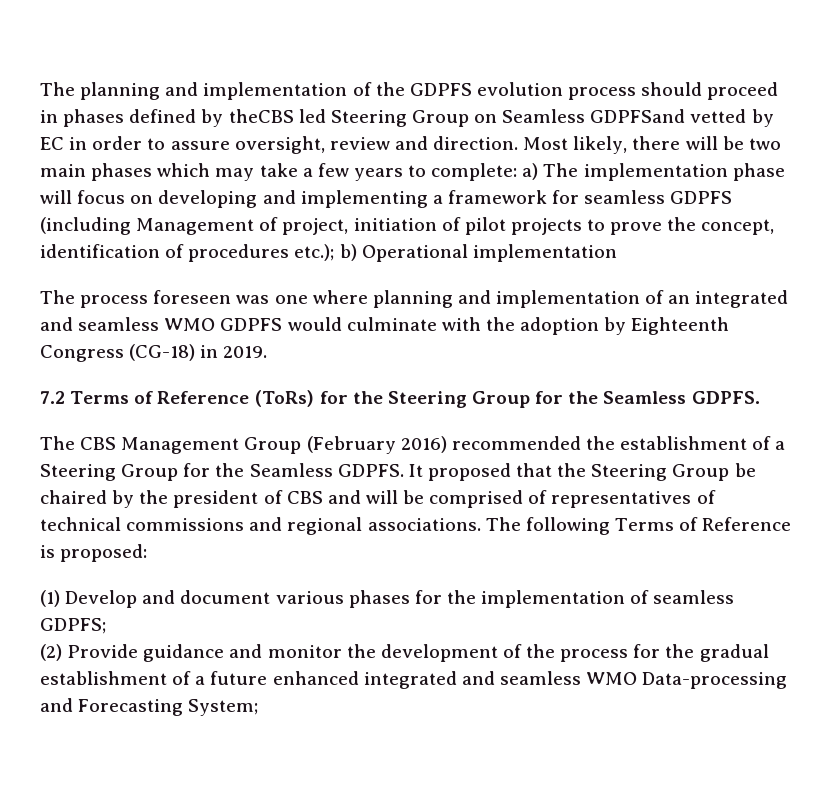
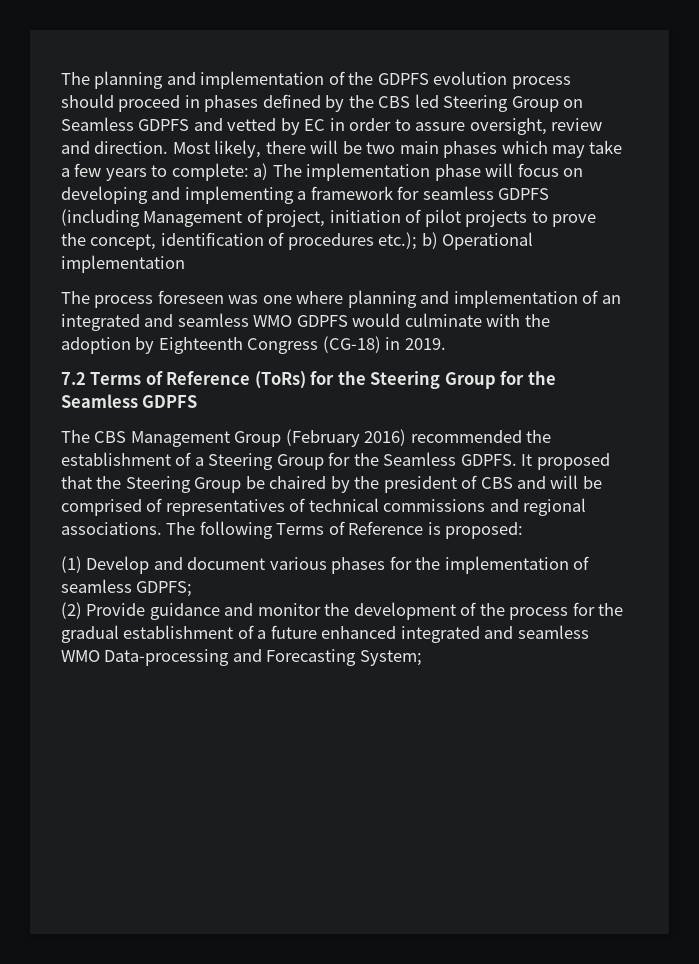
[228,109,294,123] theCBS -> [348,95,411,108] the CBS
[590,109,686,123] GDPFSand -> [138,118,223,131] GDPFS and
[691,391,760,404] GDPFS. -> [142,395,198,408] GDPFS

